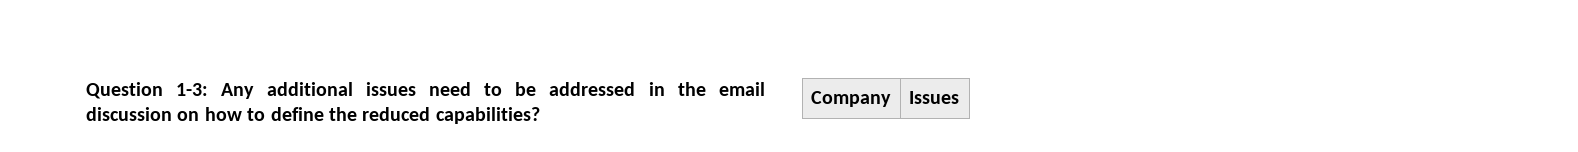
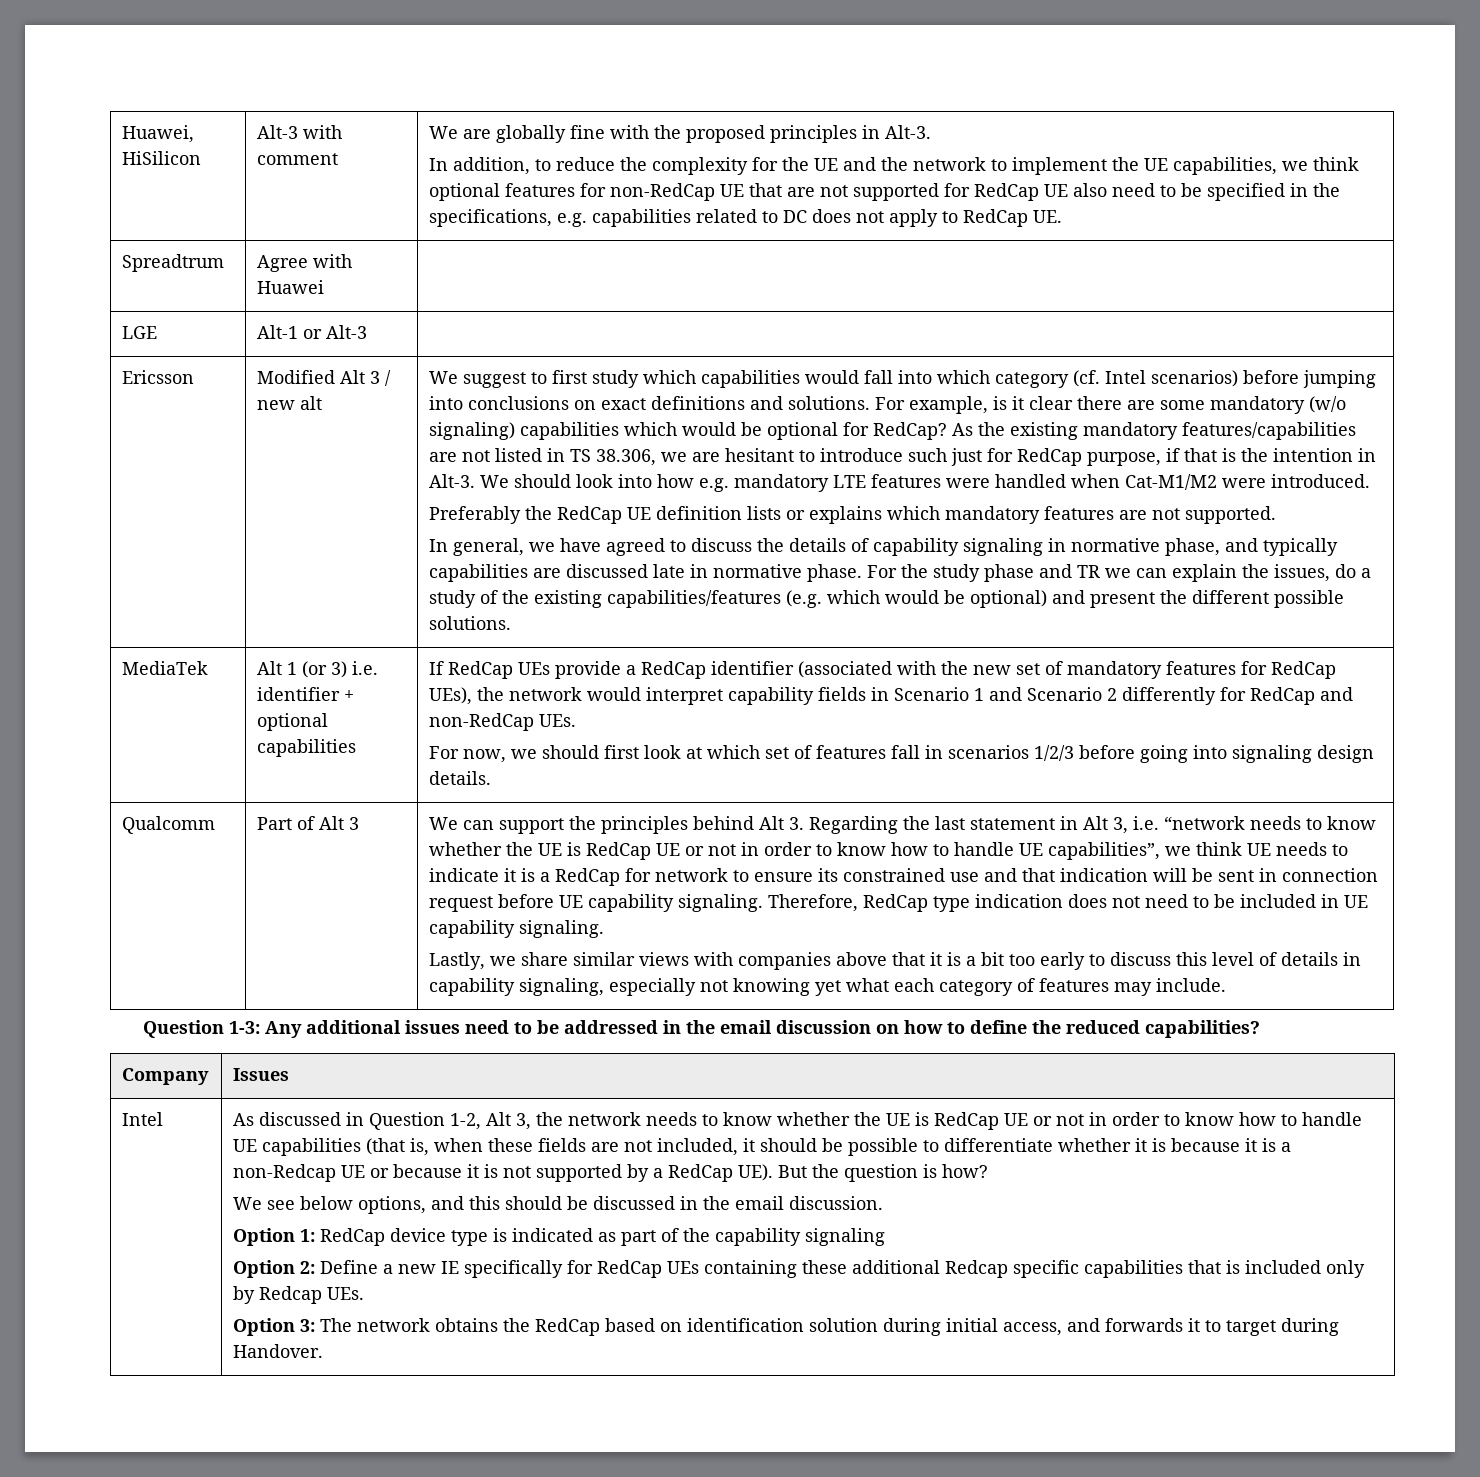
(86, 90) none -> [122,125,195,143] [122,151,202,165] [257,125,343,139] [257,153,339,165] [429,125,932,143] [429,157,1360,175] [429,183,1341,201] [429,209,1063,227] [122,254,225,272] [257,254,353,272] [257,280,325,294] [122,326,158,339] [257,325,368,339] [122,370,195,384] [257,370,392,386] [257,396,323,410] [429,370,1377,388] [429,396,1347,414] [429,422,1357,440] [429,448,1377,466] [429,474,1371,492] [429,506,1277,524] [429,538,1339,556] [429,564,1372,582] [429,590,1345,608] [429,616,512,630] [122,661,209,675] [257,661,379,678] [257,687,355,701] [257,713,329,731] [257,739,357,757] [429,661,1337,679] [429,687,1354,705] [429,713,577,731] [429,745,1375,763] [429,771,492,785] [122,816,216,834] [257,816,360,830] [429,816,1377,834] [429,842,1349,860] [429,868,1379,886] [429,894,1369,912] [429,920,605,938] [429,952,1362,970] [429,978,1227,996] Huawei, HiSilicon | Alt-3 with comment | We are globally fine with the proposed principles in Alt-3. // In addition, to reduce the complexity for the UE and the network to implement the UE capabilities, we think optional features for non-RedCap UE that are not supported for RedCap UE also need to be specified in the specifications, e.g. capabilities related to DC does not apply to RedCap UE. // Spreadtrum | Agree with Huawei | // LGE | Alt-1 or Alt-3 | // Ericsson | Modified Alt 3 / new alt | We suggest to first study which capabilities would fall into which category (cf. Intel scenarios) before jumping into conclusions on exact definitions and solutions. For example, is it clear there are some mandatory (w/o signaling) capabilities which would be optional for RedCap? As the existing mandatory features/capabilities are not listed in TS 38.306, we are hesitant to introduce such just for RedCap purpose, if that is the intention in Alt-3. We should look into how e.g. mandatory LTE features were handled when Cat-M1/M2 were introduced. // Preferably the RedCap UE definition lists or explains which mandatory features are not supported. // In general, we have agreed to discuss the details of capability signaling in normative phase, and typically capabilities are discussed late in normative phase. For the study phase and TR we can explain the issues, do a study of the existing capabilities/features (e.g. which would be optional) and present the different possible solutions. // MediaTek | Alt 1 (or 3) i.e. identifier + optional capabilities | If RedCap UEs provide a RedCap identifier (associated with the new set of mandatory features for RedCap UEs), the network would interpret capability fields in Scenario 1 and Scenario 2 differently for RedCap and non-RedCap UEs. // For now, we should first look at which set of features fall in scenarios 1/2/3 before going into signaling design details. // Qualcomm | Part of Alt 3 | We can support the principles behind Alt 3. Regarding the last statement in Alt 3, i.e. “network needs to know whether the UE is RedCap UE or not in order to know how to handle UE capabilities”, we think UE needs to indicate it is a RedCap for network to ensure its constrained use and that indication will be sent in connection request before UE capability signaling. Therefore, RedCap type indication does not need to be included in UE capability signaling. // Lastly, we share similar views with companies above that it is a bit too early to discuss this level of details in capability signaling, especially not knowing yet what each category of features may include. //
(960, 97) none -> [122,1112,164,1126] [233,1112,1363,1130] [233,1138,1292,1156] [233,1164,989,1182] [233,1196,884,1214] [233,1228,886,1246] [233,1260,1366,1278] [233,1286,365,1304] [233,1318,1340,1336] [233,1344,324,1358] // Intel | As discussed in Question 1-2, Alt 3, the network needs to know whether the UE is RedCap UE or not in order to know how to handle UE capabilities (that is, when these fields are not included, it should be possible to differentiate whether it is because it is a non-Redcap UE or because it is not supported by a RedCap UE). But the question is how? // We see below options, and this should be discussed in the email discussion. // Option 1: RedCap device type is indicated as part of the capability signaling // Option 2: Define a new IE specifically for RedCap UEs containing these additional Redcap specific capabilities that is included only by Redcap UEs. // Option 3: The network obtains the RedCap based on identification solution during initial access, and forwards it to target during Handover.

